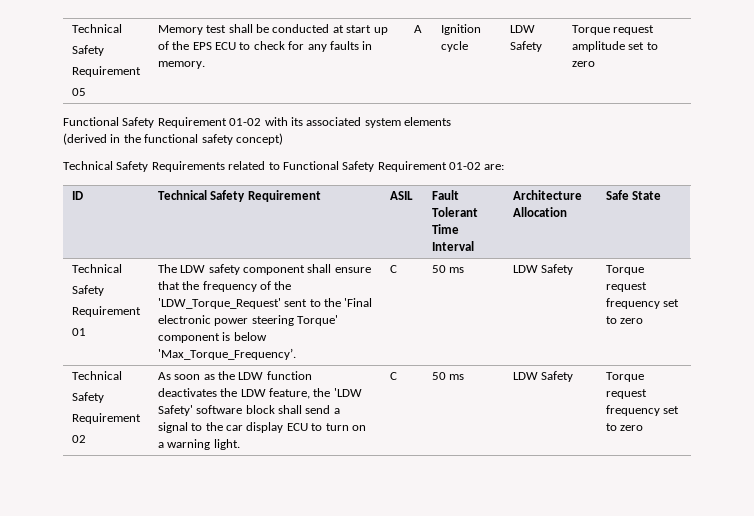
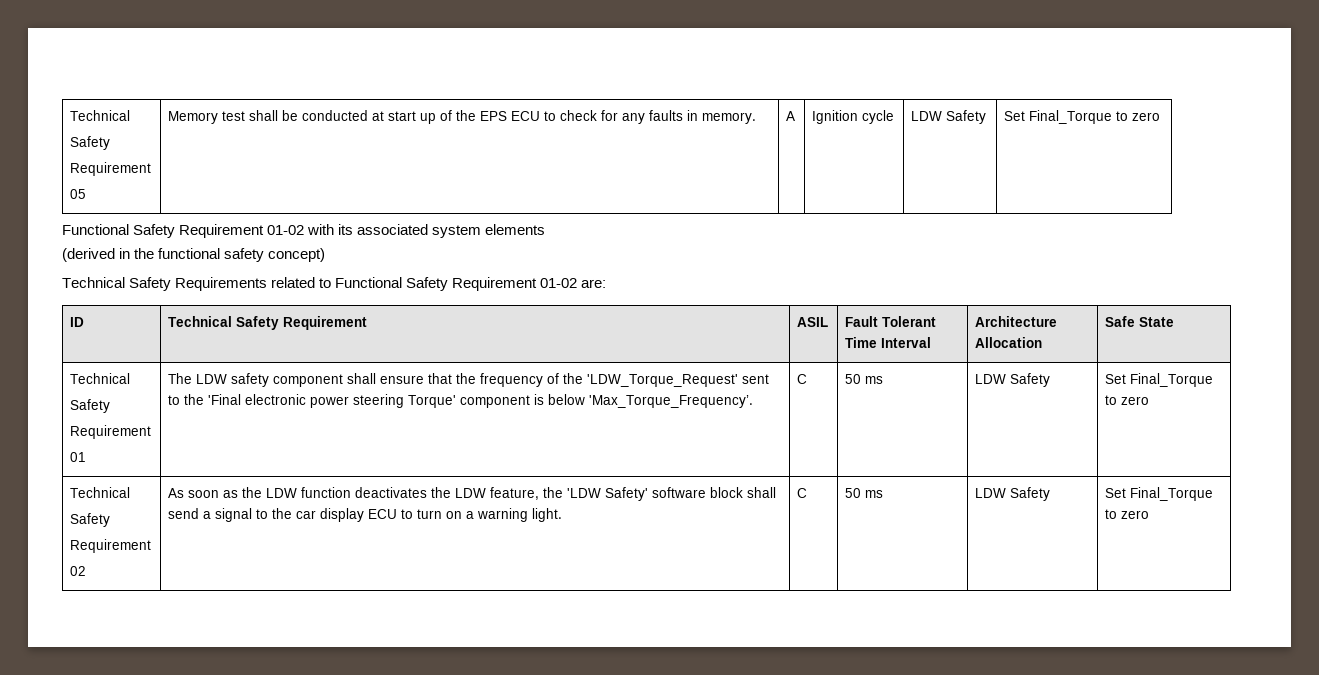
[571,25,655,35] [571,41,645,52] Torque request amplitude set -> [1004,110,1113,124] Set Final_Torque
[605,265,644,275] [605,282,647,292] [605,298,680,309] Torque request frequency set -> [1105,373,1214,387] Set Final_Torque
[605,372,644,382] [605,389,647,399] [605,405,680,416] Torque request frequency set -> [1105,487,1214,501] Set Final_Torque

